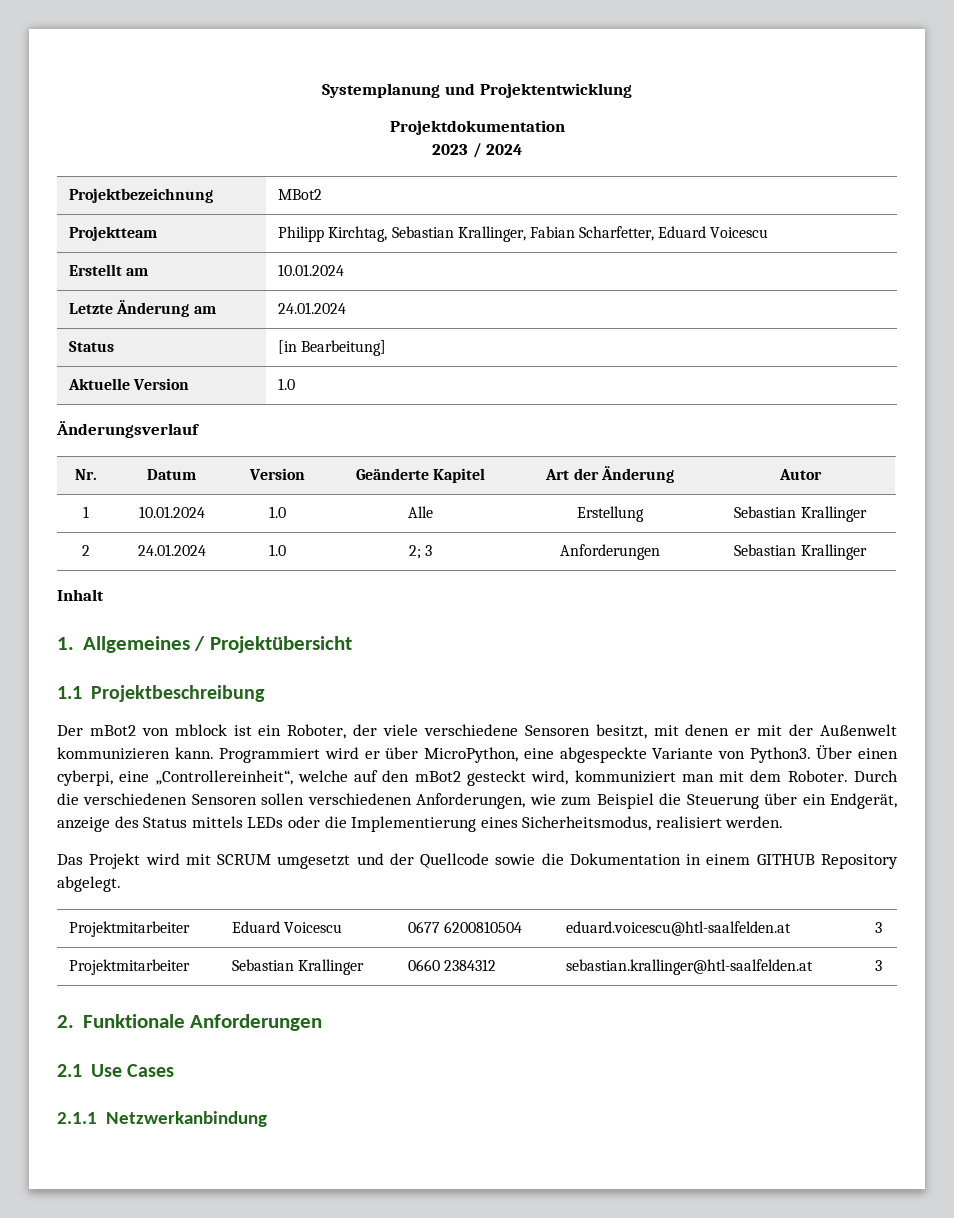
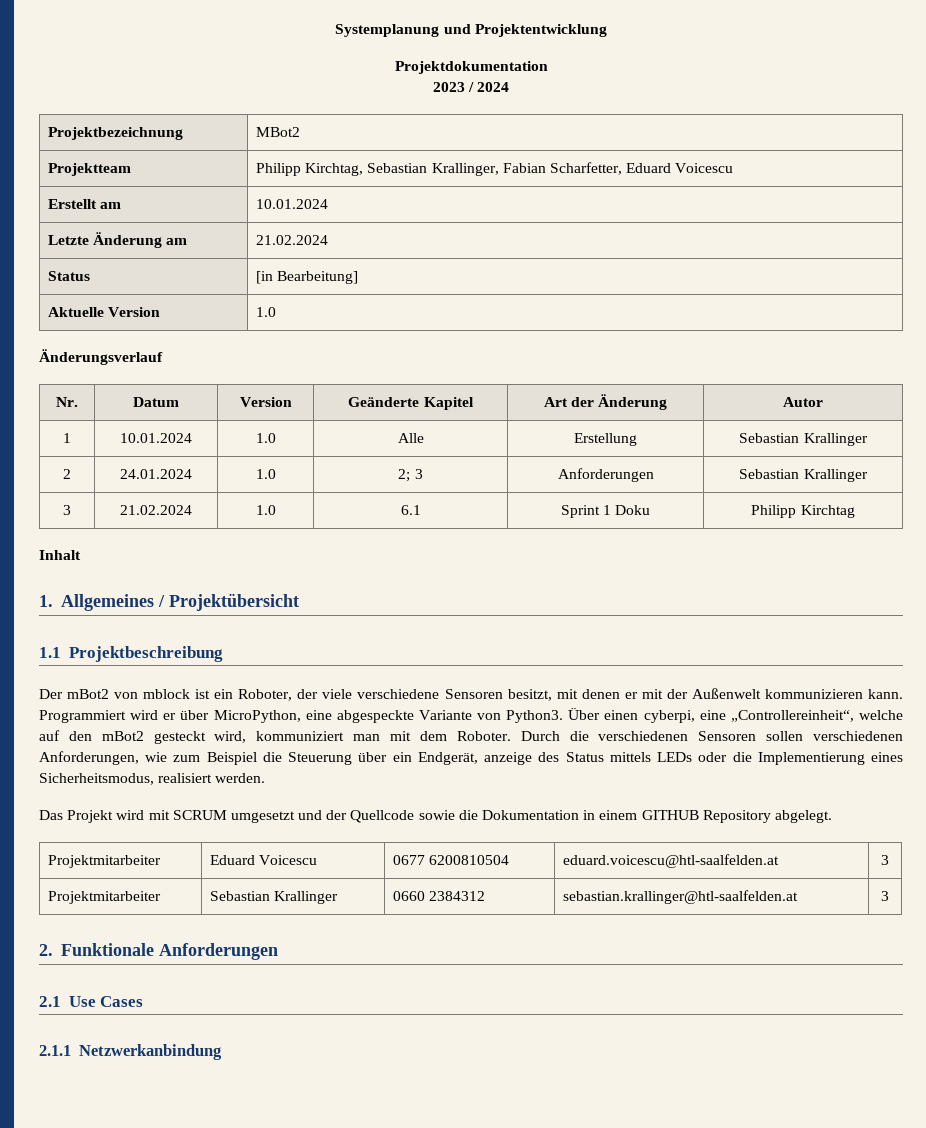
[278,302,347,314] 24.01.2024 -> [256,235,329,245] 21.02.2024
(867, 552) none -> [63,505,71,515] [120,505,192,515] [255,505,276,515] [400,505,421,515] [560,505,651,518] [751,505,855,518] // 3 | 21.02.2024 | 1.0 | 6.1 | Sprint 1 Doku | Philipp Kirchtag

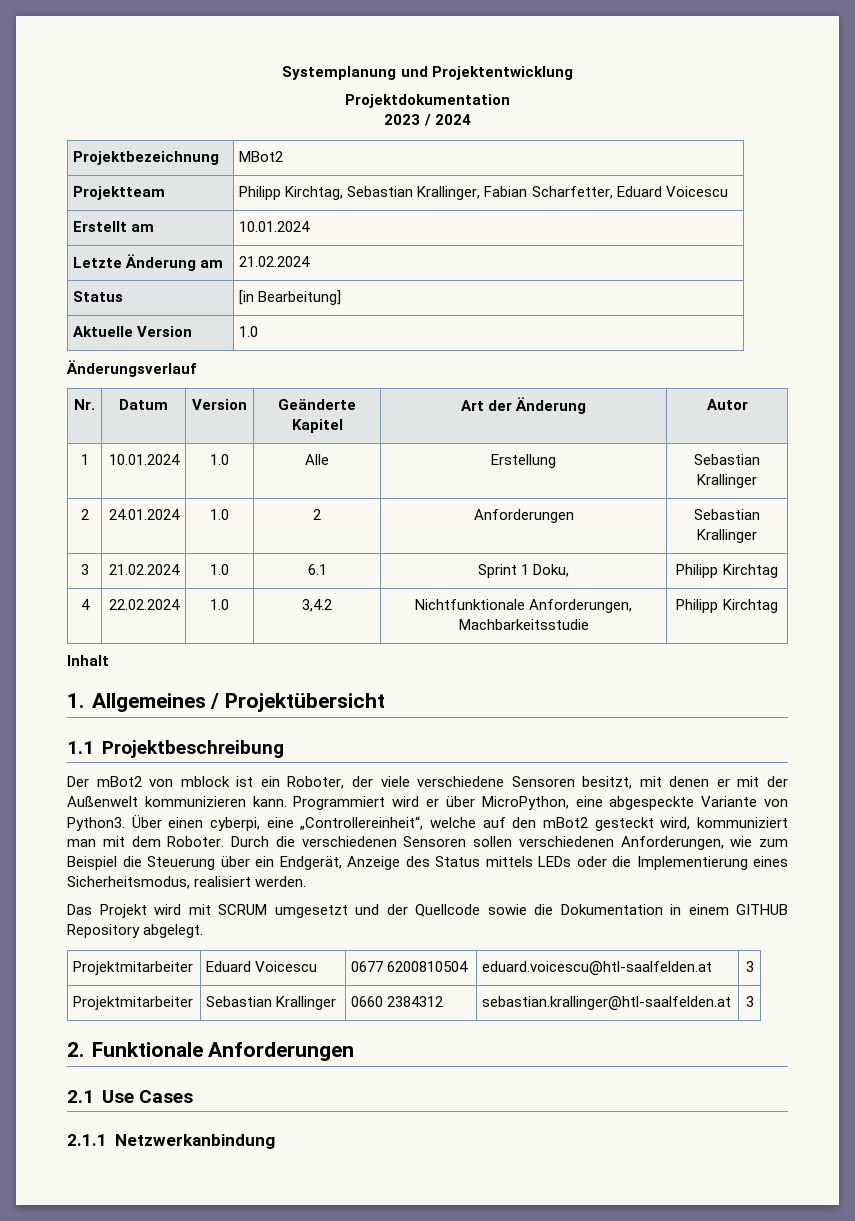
[398,469,423,482] 2; 3 -> [313,509,321,520] 2
[615,505,651,515] Doku -> [533,564,570,577] [676,564,778,578] [80,599,90,610] [108,599,180,610] [210,599,229,610] [302,599,332,612] [414,599,633,613] [458,619,589,630] Doku, | Philipp Kirchtag // 4 | 22.02.2024 | 1.0 | 3,4.2 | Nichtfunktionale Anforderungen, Machbarkeitsstudie
[484,752,533,765] anzeige -> [347,856,400,870] Anzeige

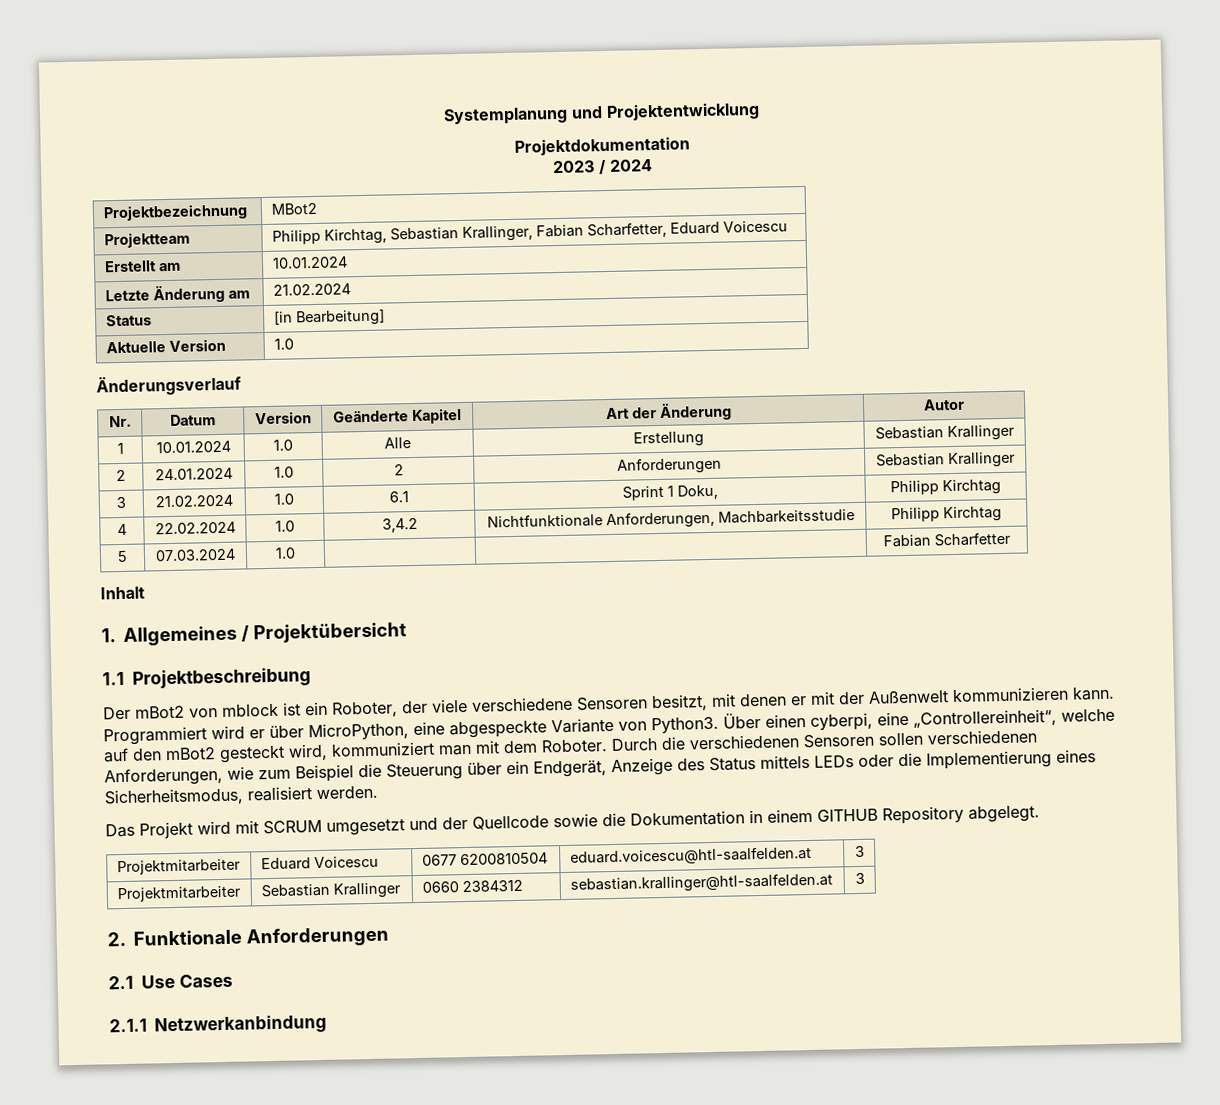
(778, 606) none -> [117,550,128,563] [155,548,236,562] [275,547,296,559] [883,531,1011,548] // 5 | 07.03.2024 | 1.0 | | | Fabian Scharfetter

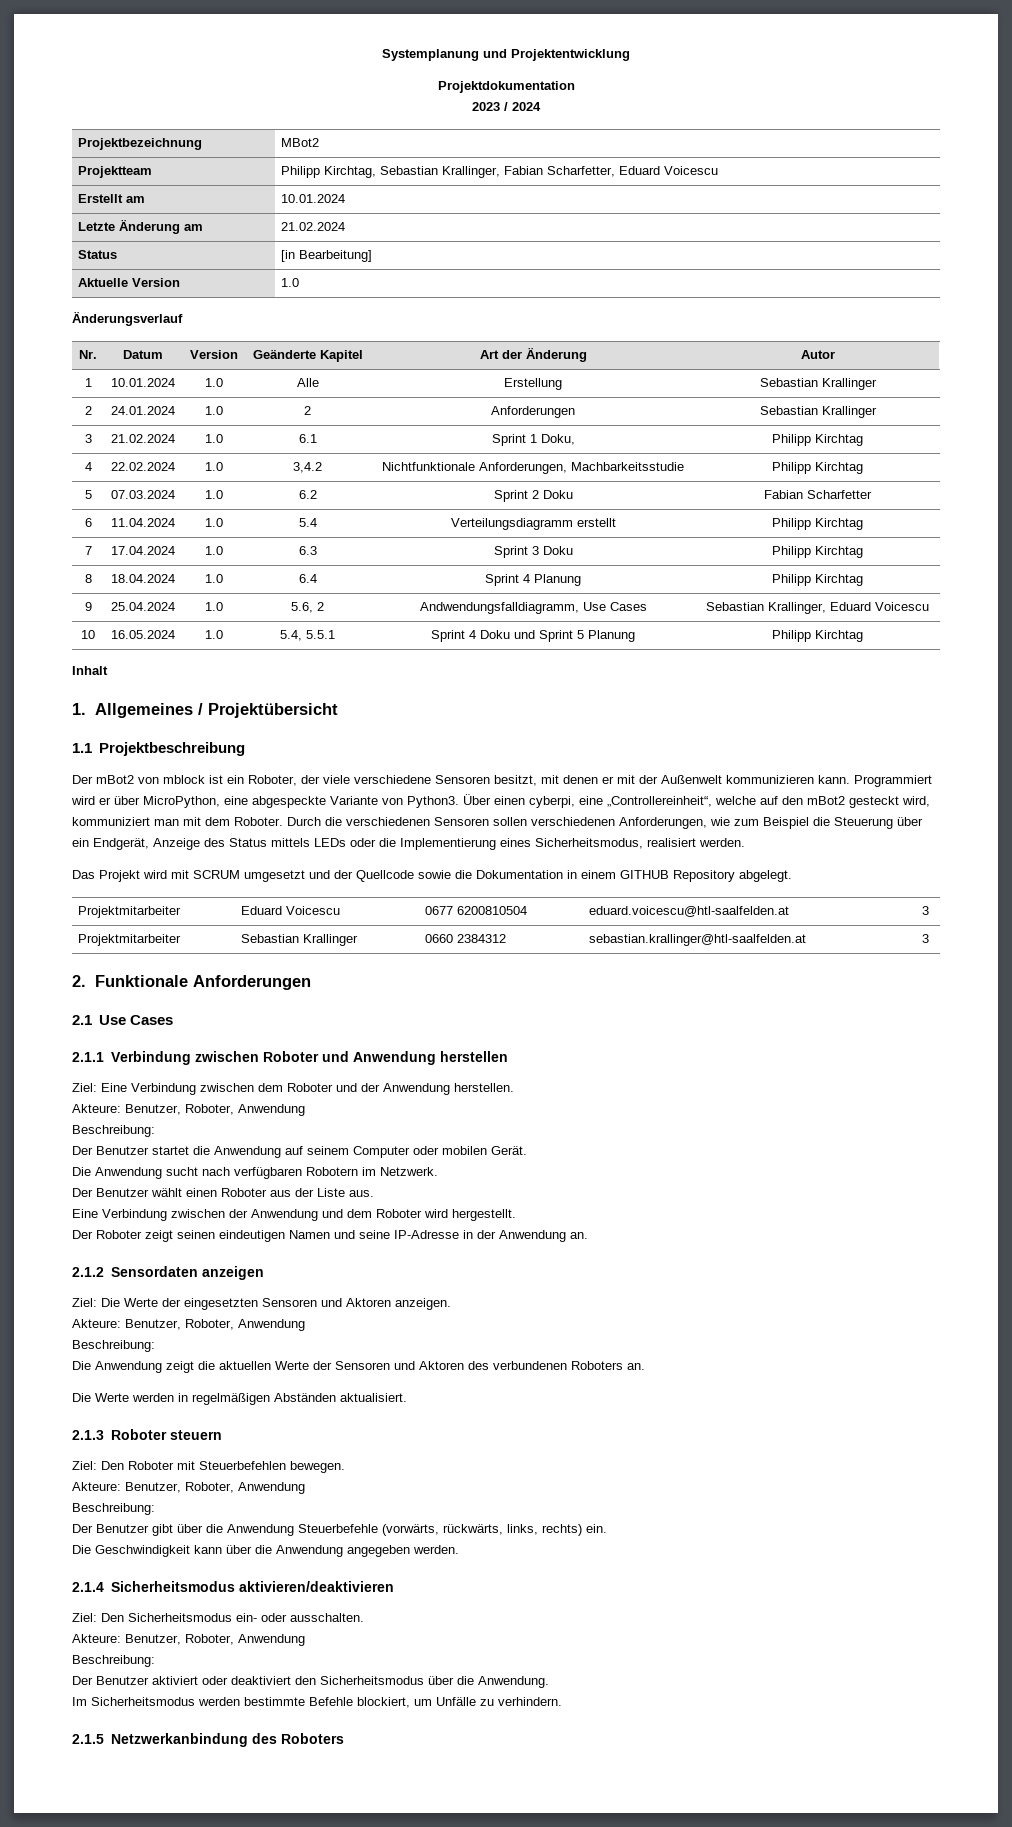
[883,531,1011,548] | | Fabian Scharfetter -> [298,490,317,499] [493,490,573,502] [764,490,872,499] [84,518,92,527] [111,518,175,527] [204,518,223,527] [298,518,317,527] [450,518,616,530] [772,518,863,530] [84,546,92,555] [111,546,175,555] [204,546,223,555] [298,546,317,555] [493,546,573,558] [772,546,863,558] [84,574,92,583] [111,574,175,583] [204,574,223,583] [298,574,317,583] [485,574,581,586] [772,574,863,586] [84,602,92,611] [111,602,175,611] [204,602,223,611] [291,602,324,613] [419,602,647,614] [706,602,929,614] [81,630,95,639] [111,630,175,639] [204,630,223,639] [280,630,335,641] [431,630,635,642] [772,630,863,642] 6.2 | Sprint 2 Doku | Fabian Scharfetter // 6 | 11.04.2024 | 1.0 | 5.4 | Verteilungsdiagramm erstellt | Philipp Kirchtag // 7 | 17.04.2024 | 1.0 | 6.3 | Sprint 3 Doku | Philipp Kirchtag // 8 | 18.04.2024 | 1.0 | 6.4 | Sprint 4 Planung | Philipp Kirchtag // 9 | 25.04.2024 | 1.0 | 5.6, 2 | Andwendungsfalldiagramm, Use Cases | Sebastian Krallinger, Eduard Voicescu // 10 | 16.05.2024 | 1.0 | 5.4, 5.5.1 | Sprint 4 Doku und Sprint 5 Planung | Philipp Kirchtag
[154,1013,327,1036] Netzwerkanbindung -> [110,1051,508,1065] [72,1083,514,1095] [72,1104,305,1116] [72,1125,155,1137] [72,1146,527,1158] [72,1167,438,1179] [72,1188,374,1197] [72,1209,516,1221] [72,1230,588,1242] [72,1266,264,1280] [72,1298,451,1310] [72,1319,305,1331] [72,1340,155,1352] [72,1361,645,1373] [72,1393,407,1405] [72,1429,222,1440] [72,1461,345,1473] [72,1482,305,1494] [72,1503,155,1515] [72,1524,607,1536] [72,1545,459,1557] [72,1581,394,1592] [72,1613,364,1622] [72,1634,305,1646] [72,1655,155,1667] [72,1676,549,1688] [72,1697,562,1708] [72,1733,344,1747] Verbindung zwischen Roboter und Anwendung herstellen // Ziel: Eine Verbindung zwischen dem Roboter und der Anwendung herstellen. // Akteure: Benutzer, Roboter, Anwendung // Beschreibung: // Der Benutzer startet die Anwendung auf seinem Computer oder mobilen Gerät. // Die Anwendung sucht nach verfügbaren Robotern im Netzwerk. // Der Benutzer wählt einen Roboter aus der Liste aus. // Eine Verbindung zwischen der Anwendung und dem Roboter wird hergestellt. // Der Roboter zeigt seinen eindeutigen Namen und seine IP-Adresse in der Anwendung an. // 2.1.2 Sensordaten anzeigen // Ziel: Die Werte der eingesetzten Sensoren und Aktoren anzeigen. // Akteure: Benutzer, Roboter, Anwendung // Beschreibung: // Die Anwendung zeigt die aktuellen Werte der Sensoren und Aktoren des verbundenen Roboters an. // Die Werte werden in regelmäßigen Abständen aktualisiert. // 2.1.3 Roboter steuern // Ziel: Den Roboter mit Steuerbefehlen bewegen. // Akteure: Benutzer, Roboter, Anwendung // Beschreibung: // Der Benutzer gibt über die Anwendung Steuerbefehle (vorwärts, rückwärts, links, rechts) ein. // Die Geschwindigkeit kann über die Anwendung angegeben werden. // 2.1.4 Sicherheitsmodus aktivieren/deaktivieren // Ziel: Den Sicherheitsmodus ein- oder ausschalten. // Akteure: Benutzer, Roboter, Anwendung // Beschreibung: // Der Benutzer aktiviert oder deaktiviert den Sicherheitsmodus über die Anwendung. // Im Sicherheitsmodus werden bestimmte Befehle blockiert, um Unfälle zu verhindern. // 2.1.5 Netzwerkanbindung des Roboters

